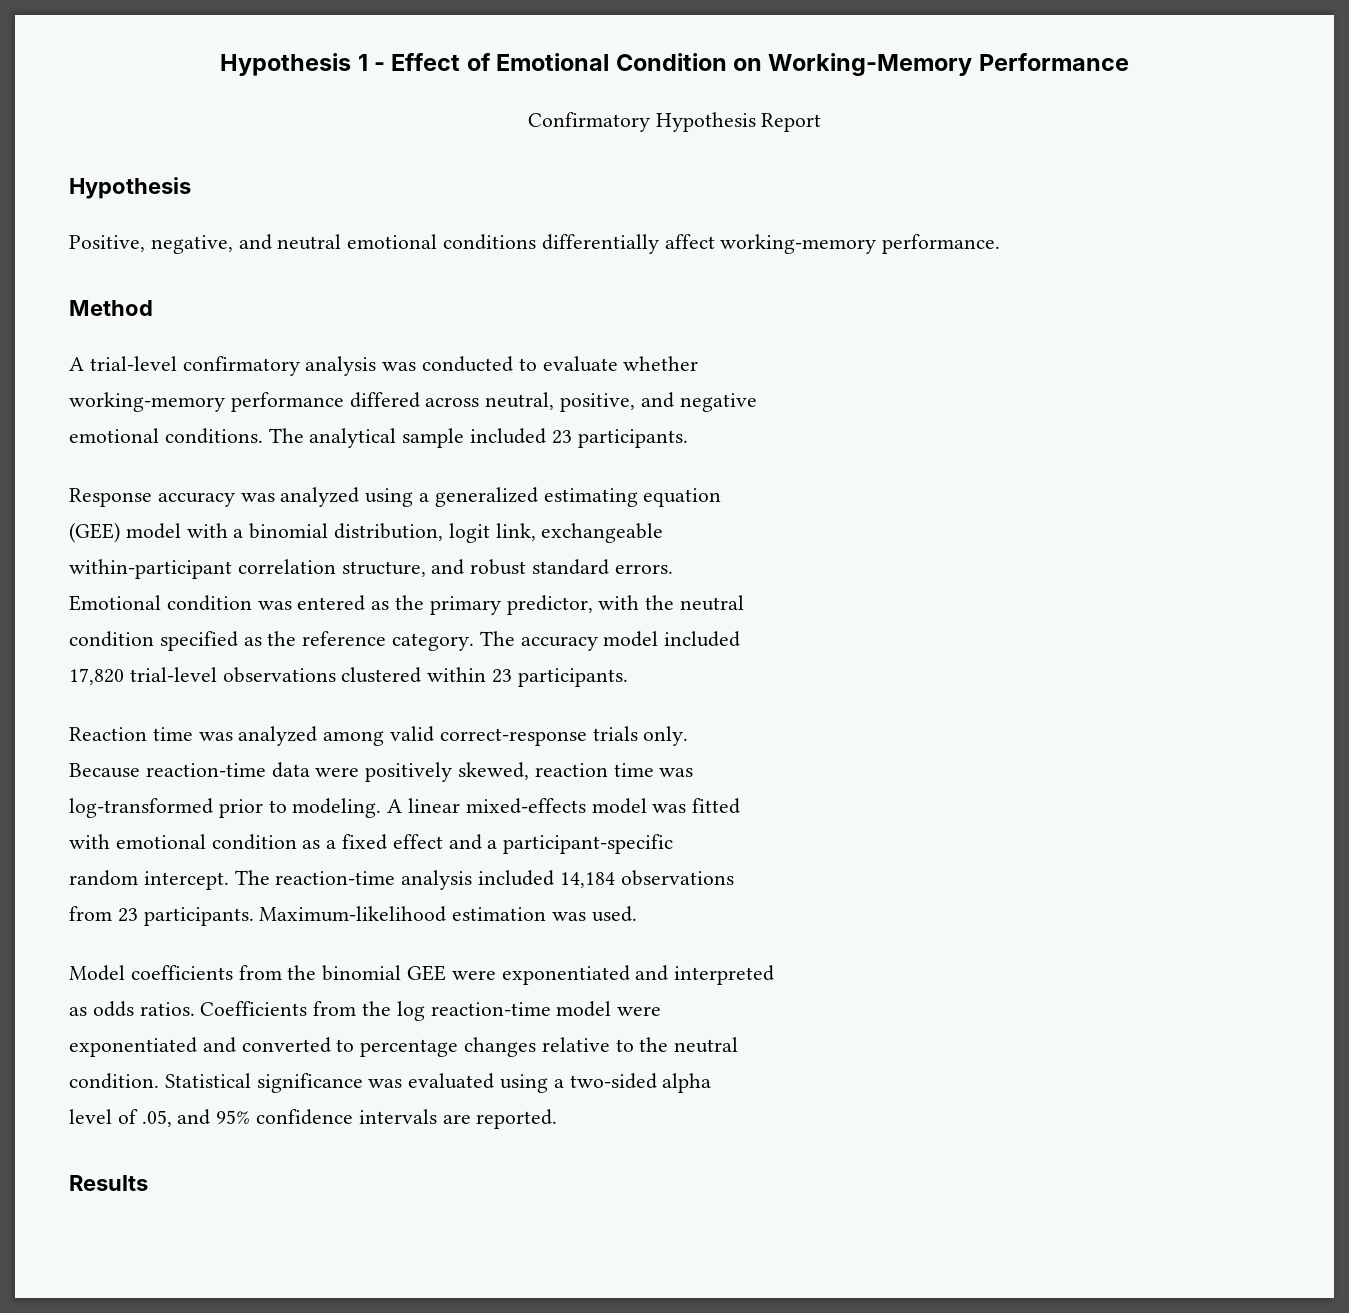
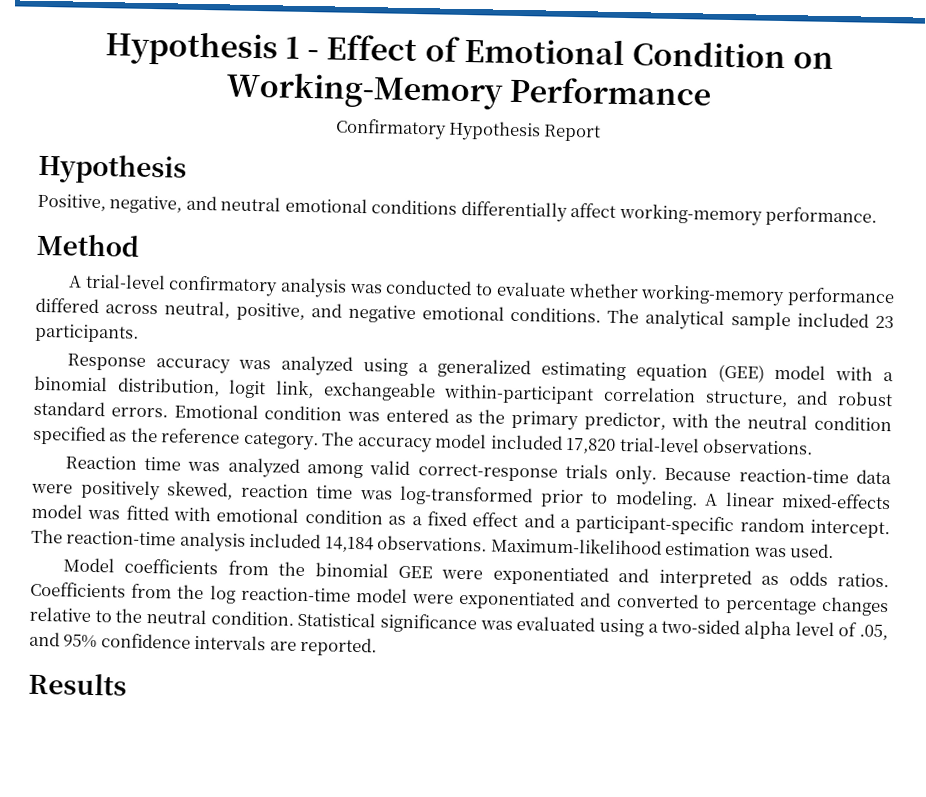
(699, 363) // -> (639, 290) none
(757, 402) // -> (416, 314) none
(722, 497) // -> (708, 372) none
(664, 533) // -> (436, 391) none
(673, 569) // -> (168, 412) none
(745, 603) // -> (809, 422) none
(741, 639) // -> (563, 442) none
[222,667,628,687] observations clustered within 23 participants. -> [703,438,814,455] observations.
(689, 736) // -> (658, 474) none
(694, 772) // -> (393, 495) none
(741, 806) // -> (169, 513) none
(674, 844) // -> (735, 525) none
[620,870,734,886] [69,906,254,926] observations // from 23 participants. -> [377,535,488,552] observations.
(775, 975) // -> (752, 578) none
(662, 1011) // -> (454, 599) none
(739, 1045) // -> (207, 617) none
(712, 1083) // -> (792, 630) none

